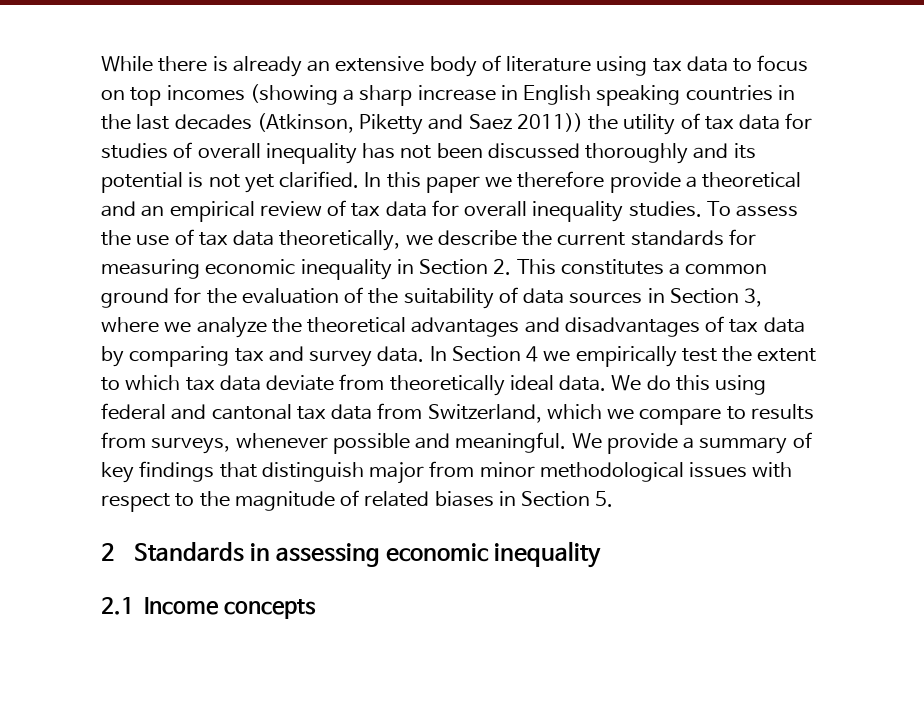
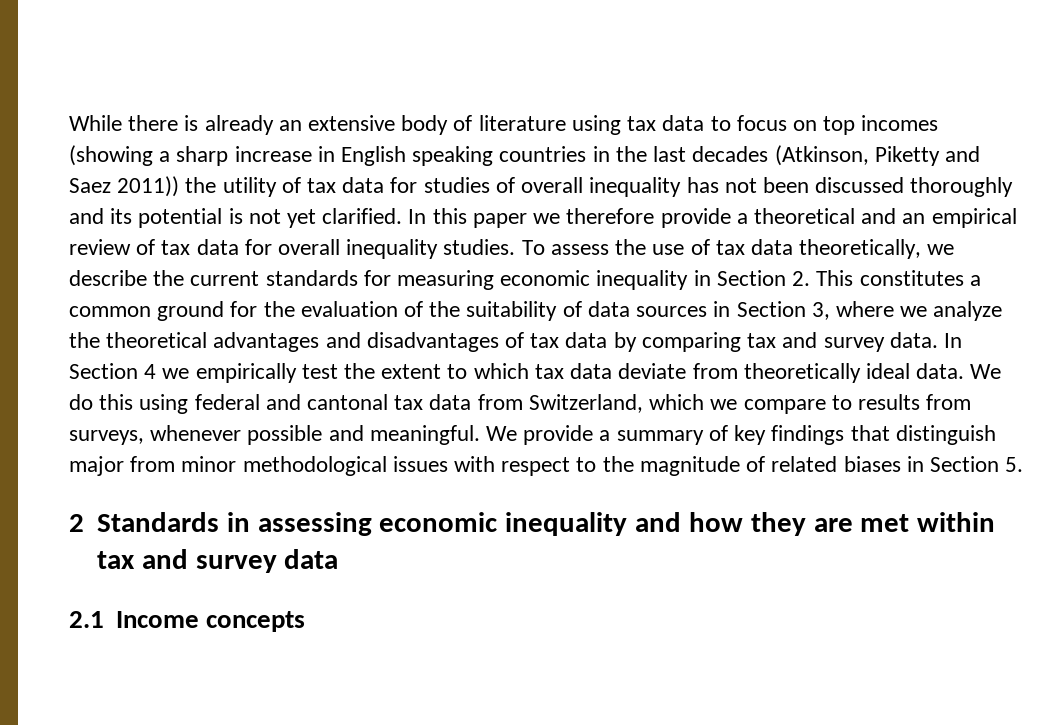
(602, 554) none -> [635,512,996,536] [96,549,339,573] and how they are met within tax and survey data

